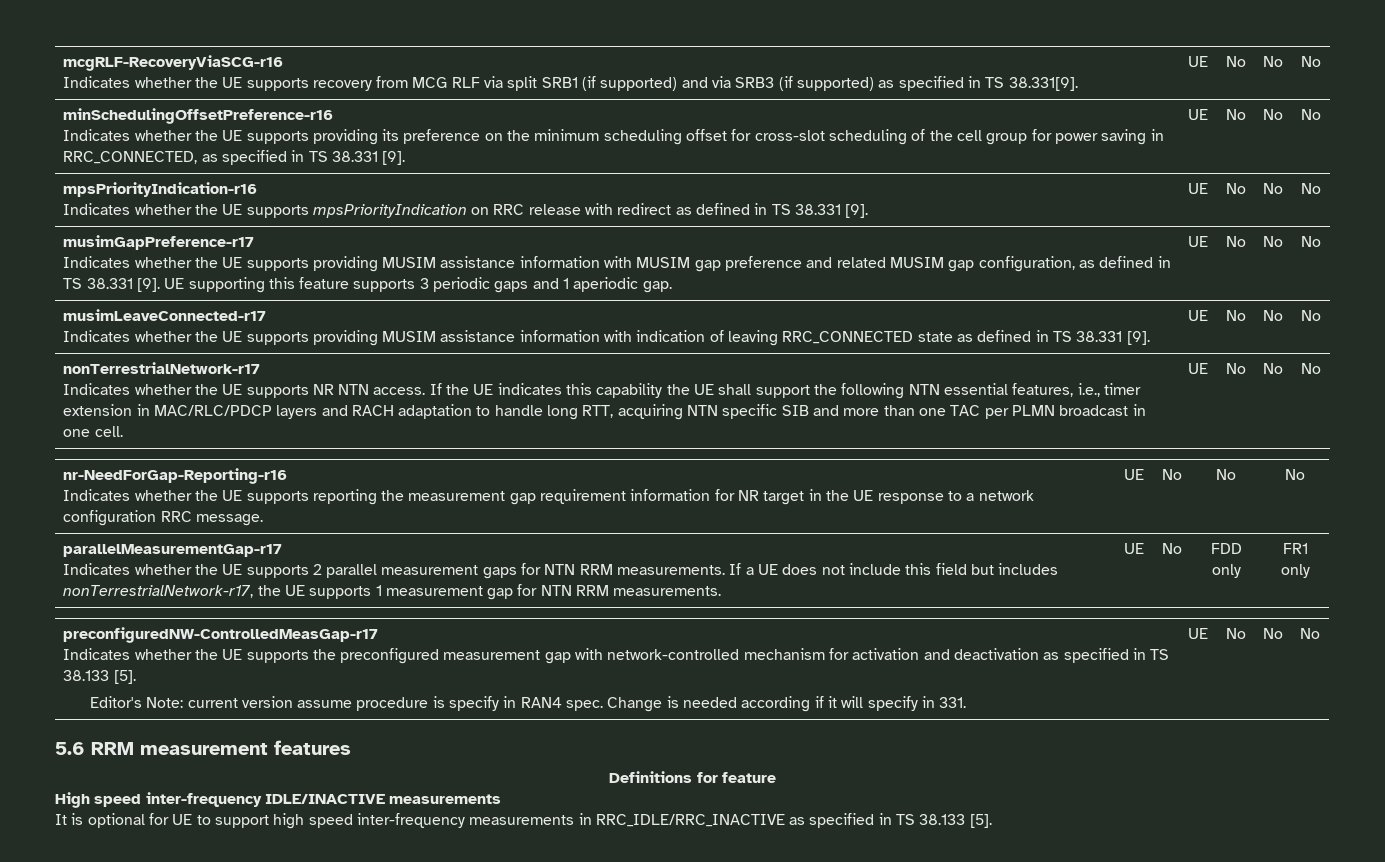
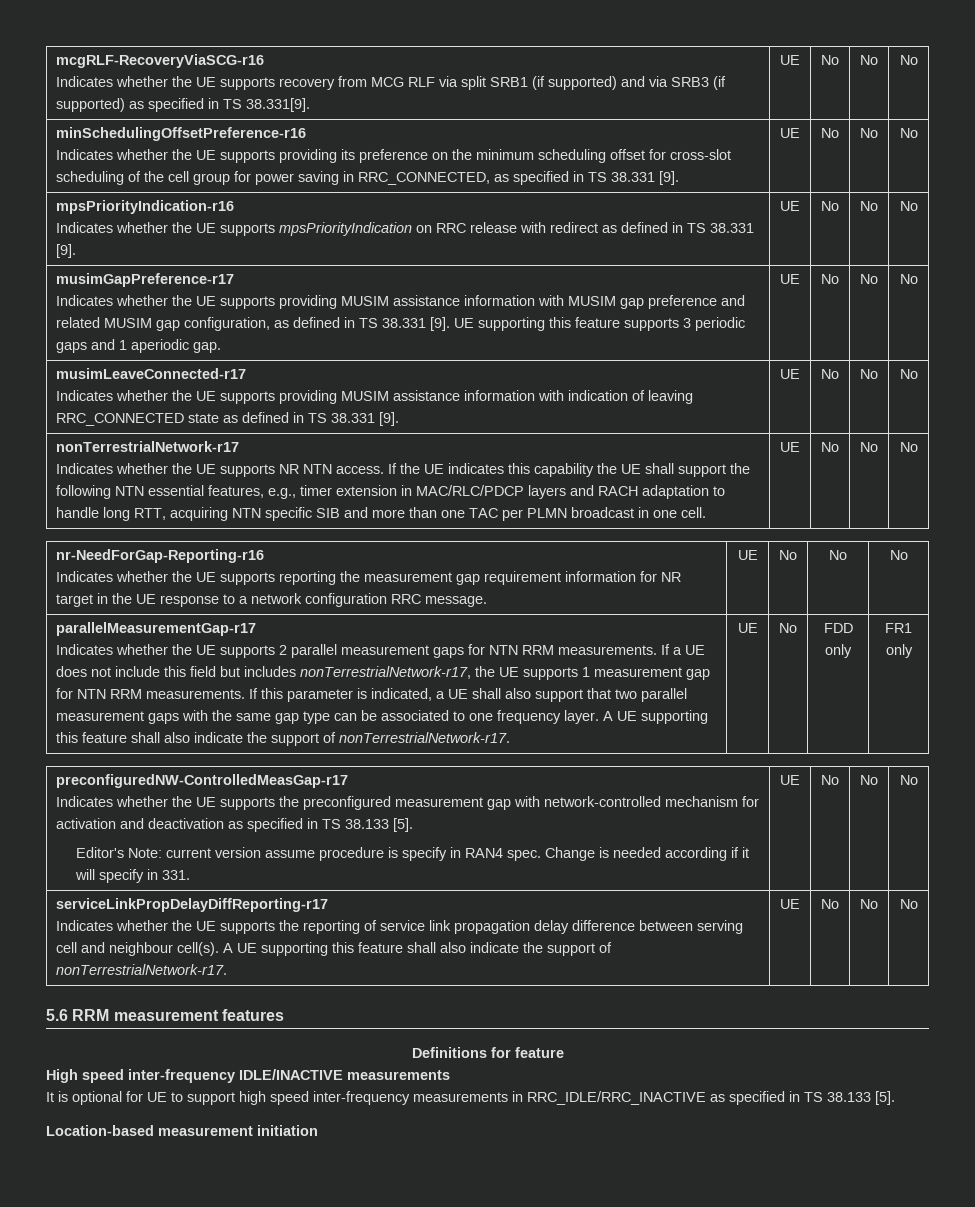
[1077,383,1100,397] i.e., -> [268,488,297,499] e.g.,
(722, 591) none -> [249,688,688,702] [56,710,709,724] [56,732,511,746] If this parameter is indicated, a UE shall also support that two parallel measurement gaps with the same gap type can be associated to one frequency layer. A UE supporting this feature shall also indicate the support of nonTerrestrialNetwork-r17.
(1320, 633) none -> [56,898,329,912] [56,920,744,934] [56,942,613,956] [56,964,228,975] [780,899,800,909] [821,899,839,909] [860,899,878,909] [899,899,918,909] // serviceLinkPropDelayDiffReporting-r17 // Indicates whether the UE supports the reporting of service link propagation delay difference between serving cell and neighbour cell(s). A UE supporting this feature shall also indicate the support of nonTerrestrialNetwork-r17. | UE | No | No | No
(992, 821) none -> [46,1125,318,1136] // Location-based measurement initiation

